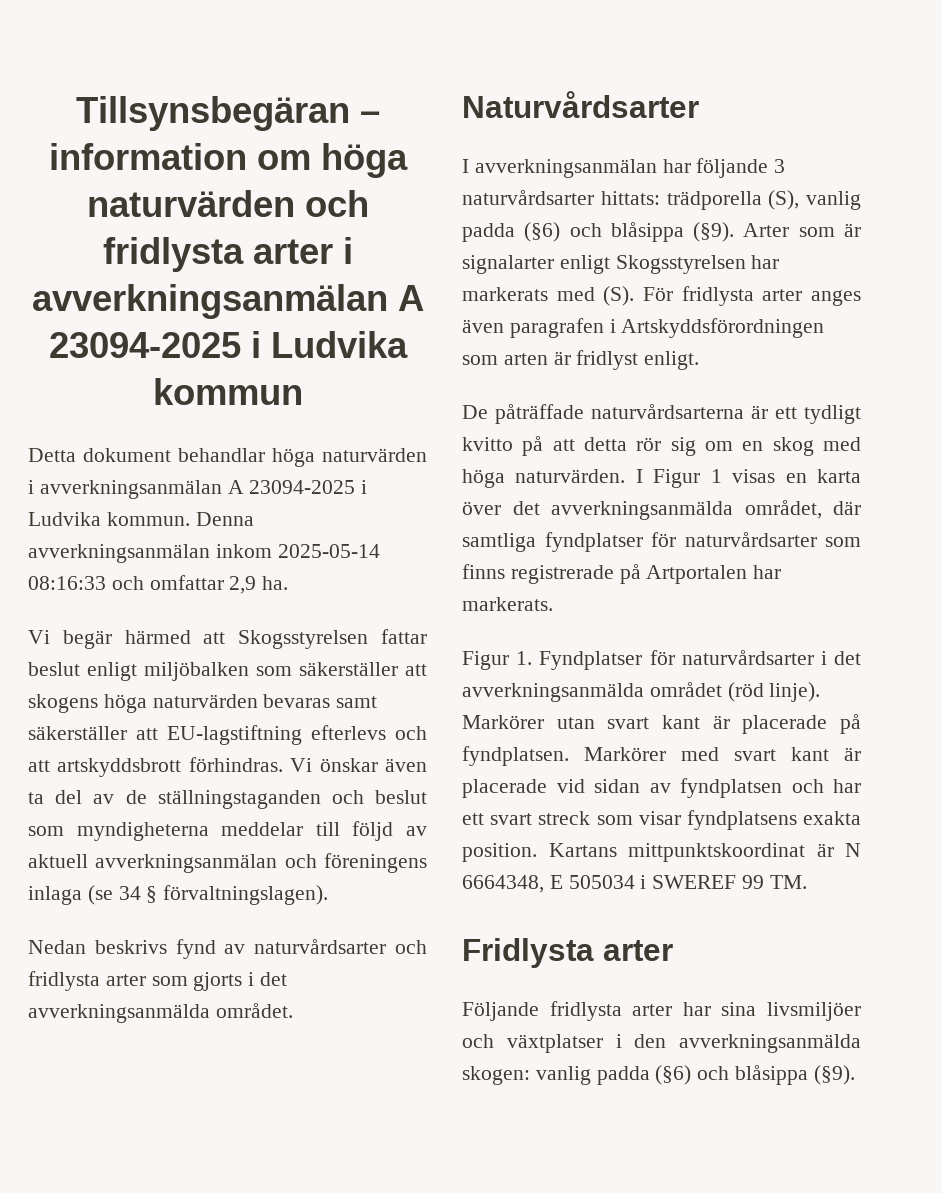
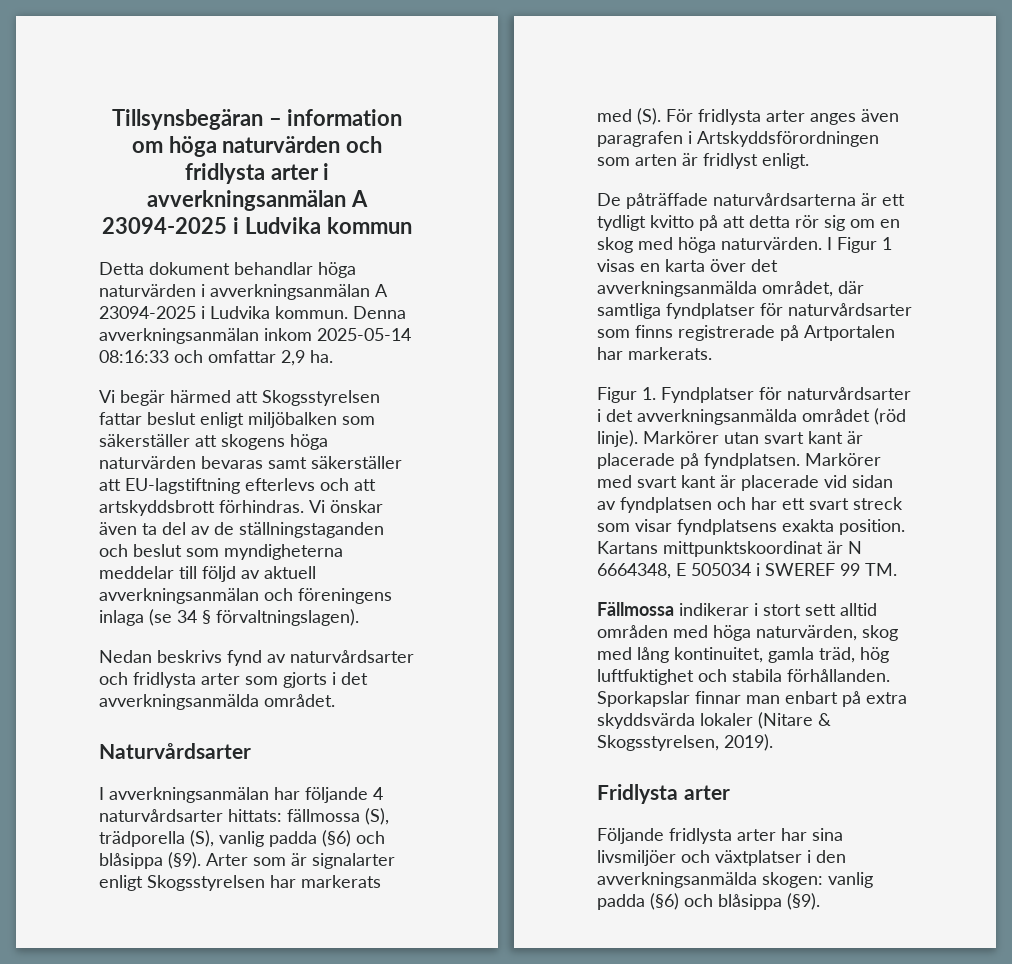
[774,159,786,173] 3 -> [373,787,383,800] 4
(660, 198) none -> [287,808,389,825] fällmossa (S),
(807, 882) none -> [597,602,877,616] [597,625,898,641] [597,647,889,663] [597,669,890,685] [597,691,907,707] [597,712,831,729] [597,734,773,751] // Fällmossa indikerar i stort sett alltid områden med höga naturvärden, skog med lång kontinuitet, gamla träd, hög luftfuktighet och stabila förhållanden. Sporkapslar finnar man enbart på extra skyddsvärda lokaler (Nitare & Skogsstyrelsen, 2019).

